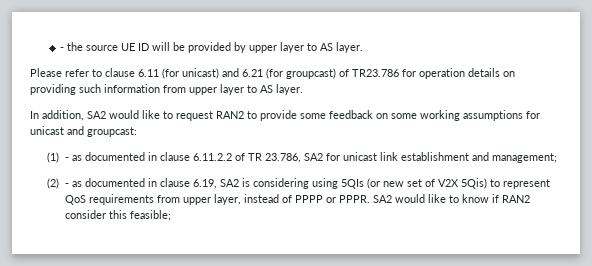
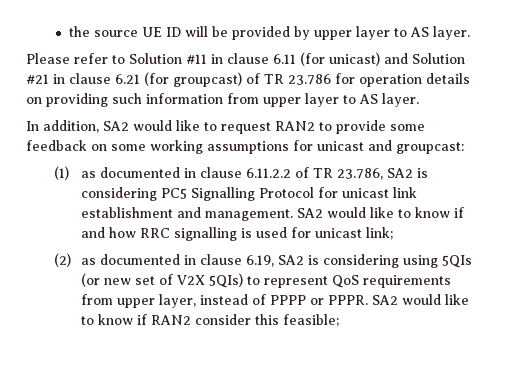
[59,47,64,51] - -> (68, 31) none
(102, 73) none -> [129,53,223,64] Solution #11 in
(239, 72) none -> [412,53,465,64] [26,73,111,84] Solution #21 in clause
[352,69,399,77] TR23.786 -> [264,74,331,85] TR 23.786
[64,157,69,161] - -> (69, 173) none
(323, 157) none -> [417,168,429,178] [81,187,315,201] is considering PC5 Signalling Protocol
[491,153,557,163] management; -> [205,207,465,221] [81,227,394,241] management. SA2 would like to know if and how RRC signalling is used for unicast link;
[64,183,69,187] - -> (71, 260) none
[460,178,487,189] 5Qis) -> [209,273,244,288] 5QIs)

